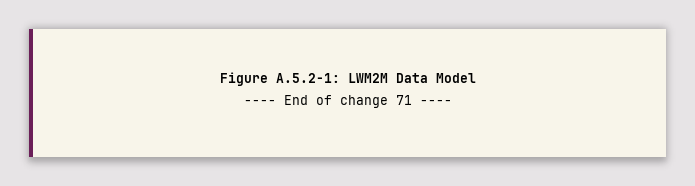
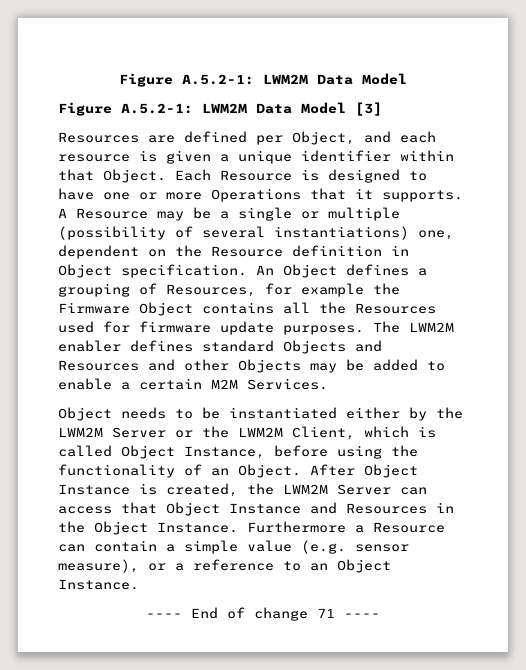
[219,72,476,86] Figure A.5.2-1: LWM2M Data Model -> [119,73,407,87] [58,102,382,116] [58,131,436,145] [58,150,454,164] [58,169,427,183] [58,188,463,202] [58,207,400,221] [58,226,454,240] [58,245,409,259] [58,264,427,278] [58,283,400,297] [58,302,436,316] [58,321,454,335] [58,340,382,354] [58,359,445,373] [58,378,328,390] [58,407,463,421] [58,426,436,440] [58,445,418,459] [58,464,418,478] [58,483,427,497] [58,502,454,516] [58,521,445,535] [58,540,409,554] [58,559,391,573] [58,579,139,590] Figure A.5.2-1: LWM2M Data Model // Figure A.5.2-1: LWM2M Data Model [3] // Resources are defined per Object, and each resource is given a unique identifier within that Object. Each Resource is designed to have one or more Operations that it supports. A Resource may be a single or multiple (possibility of several instantiations) one, dependent on the Resource definition in Object specification. An Object defines a grouping of Resources, for example the Firmware Object contains all the Resources used for firmware update purposes. The LWM2M enabler defines standard Objects and Resources and other Objects may be added to enable a certain M2M Services. // Object needs to be instantiated either by the LWM2M Server or the LWM2M Client, which is called Object Instance, before using the functionality of an Object. After Object Instance is created, the LWM2M Server can access that Object Instance and Resources in the Object Instance. Furthermore a Resource can contain a simple value (e.g. sensor measure), or a reference to an Object Instance.

